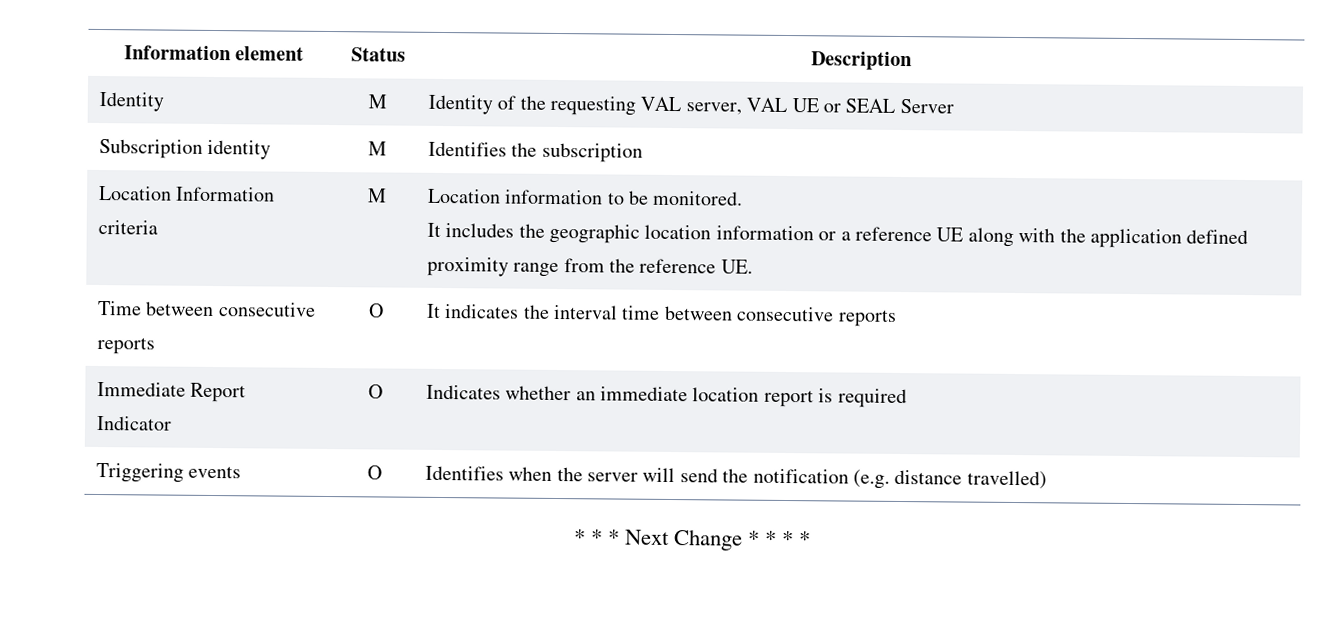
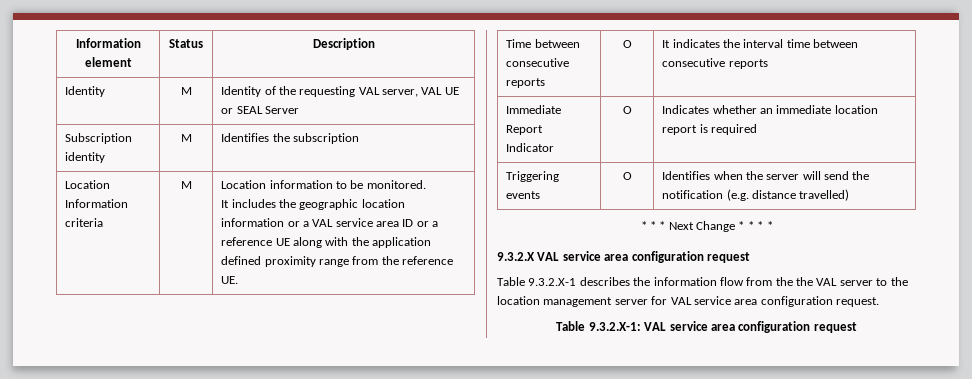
(851, 236) none -> [312,218,439,227] VAL service area ID or a
(812, 539) none -> [497,251,750,263] [497,277,908,286] [497,296,879,307] [556,321,857,333] // 9.3.2.X VAL service area configuration request // Table 9.3.2.X-1 describes the information flow from the the VAL server to the location management server for VAL service area configuration request. // Table 9.3.2.X-1: VAL service area configuration request

